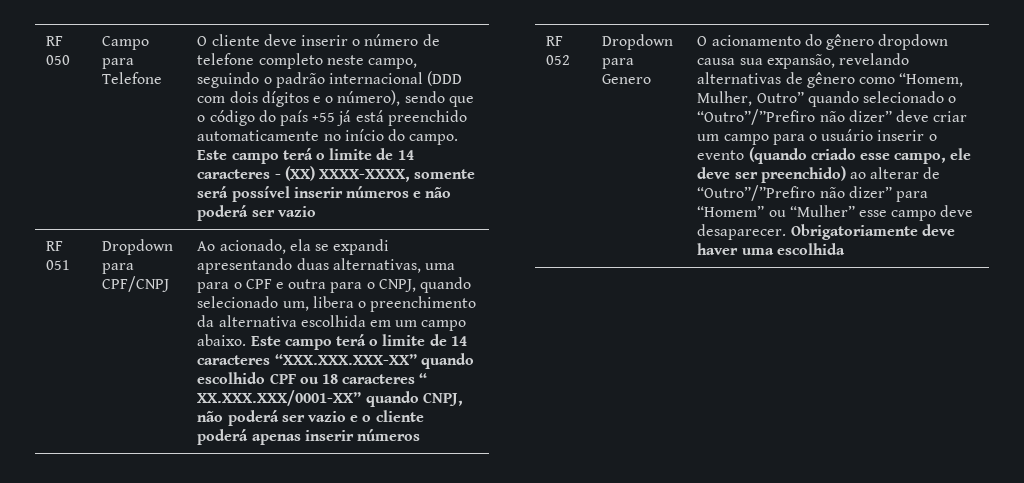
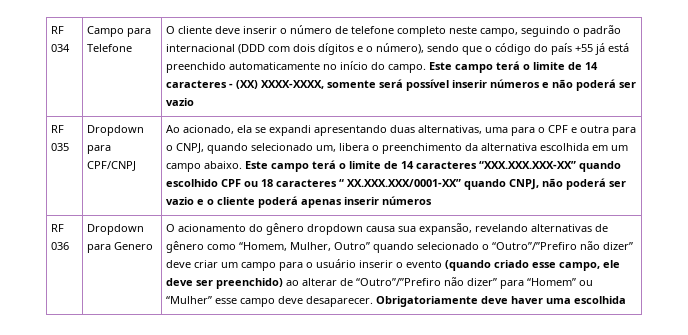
[46,36,64,46] [46,55,71,65] RF 050 -> [51,26,65,34] [51,44,71,52] RF 034
[46,260,71,270] 051 -> [51,143,70,151] 035
[546,55,571,65] 052 -> [51,242,70,250] 036

